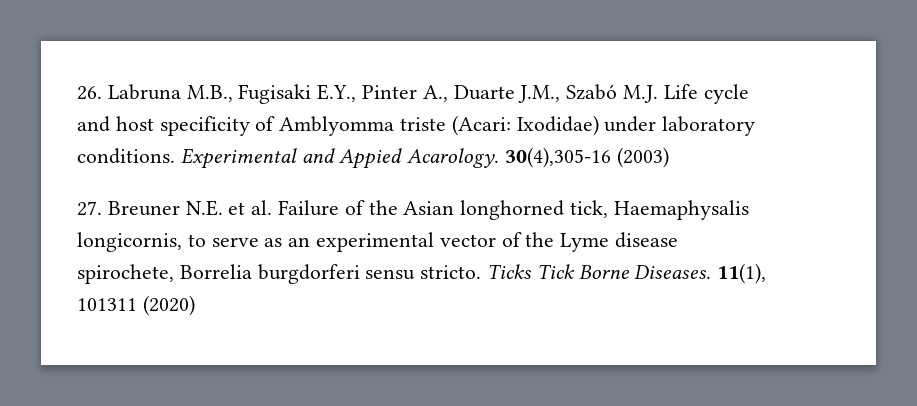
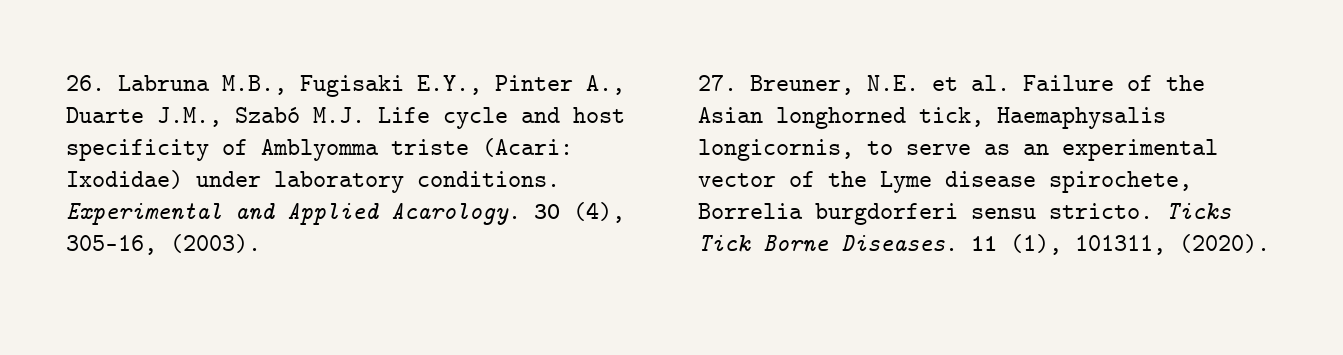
[339,147,669,169] Appied Acarology. 30(4),305-16 (2003) -> [287,202,625,225] [66,234,261,255] Applied Acarology. 30 (4), 305-16, (2003).
[107,201,180,216] Breuner -> [750,75,854,95] Breuner,
[717,263,767,284] [77,295,195,316] 11(1), 101311 (2020) -> [971,234,1270,255] 11 (1), 101311, (2020).

